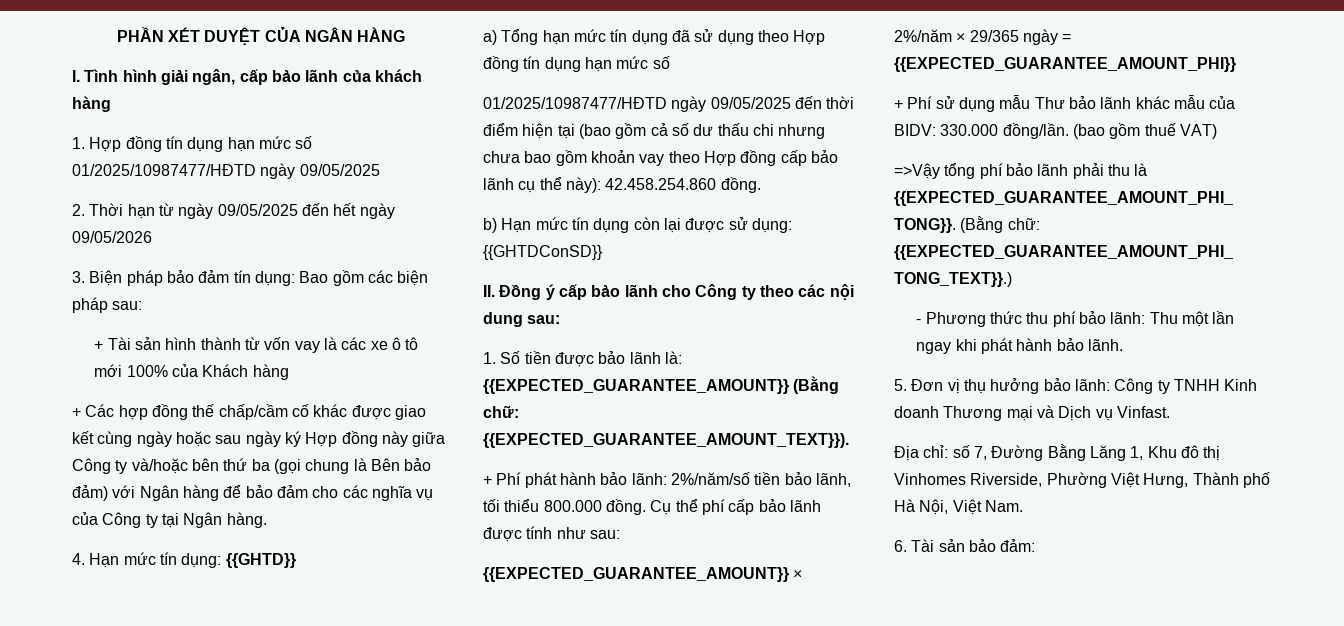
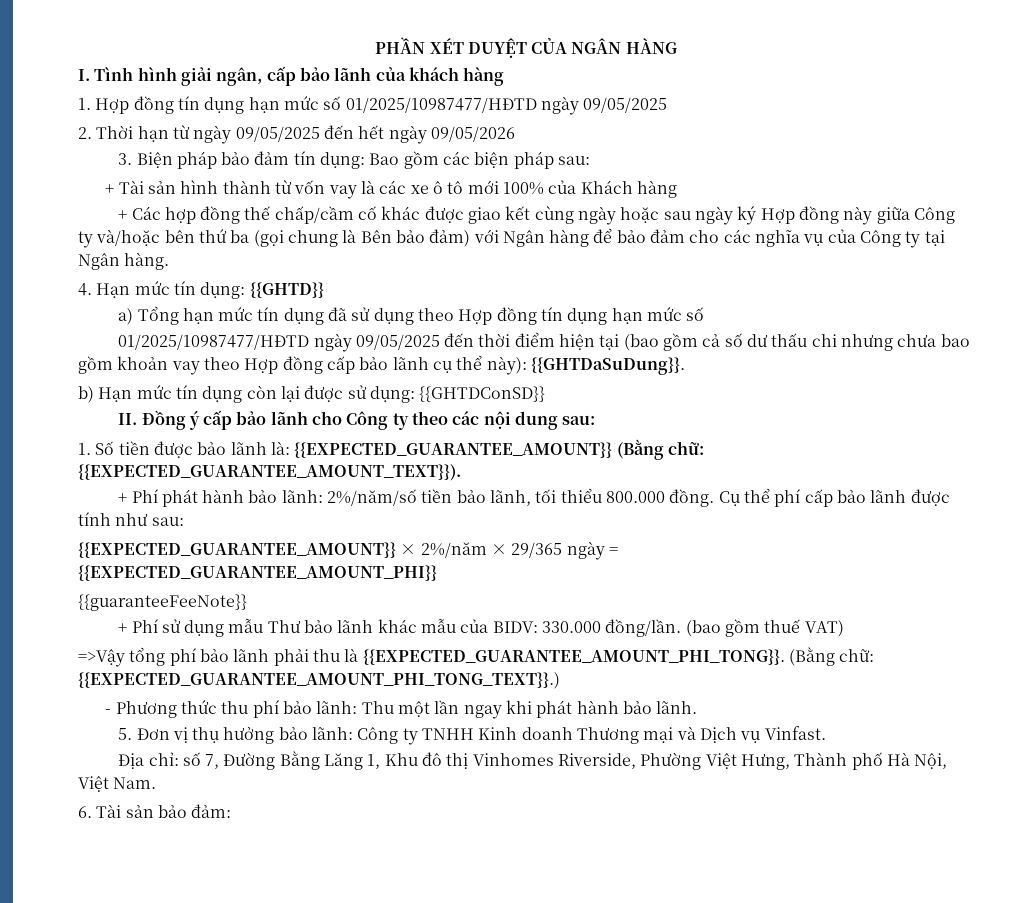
[605,177,761,193] 42.458.254.860 đồng. -> [530,357,685,375] {{GHTDaSuDung}}.
(1236, 64) none -> [78,594,247,611] // {{guaranteeFeeNote}}

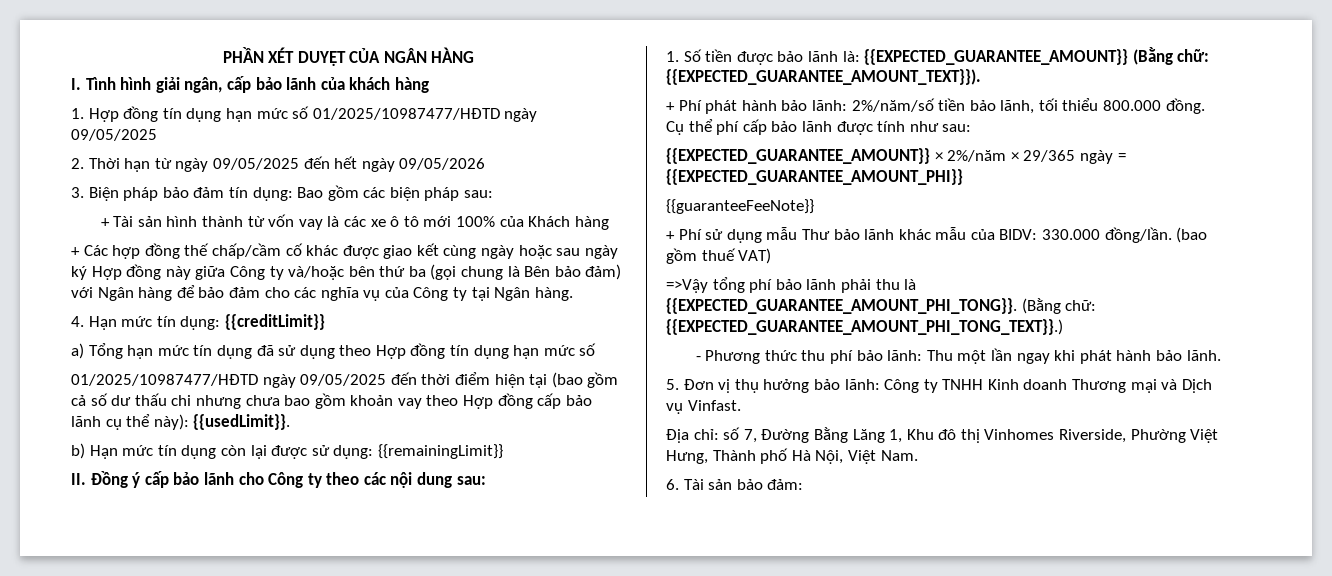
[249,282,324,298] {{GHTD}} -> [224,314,325,330] {{creditLimit}}
[530,357,685,375] {{GHTDaSuDung}}. -> [193,414,291,430] {{usedLimit}}.
[419,386,546,402] {{GHTDConSD}} -> [377,444,503,459] {{remainingLimit}}

